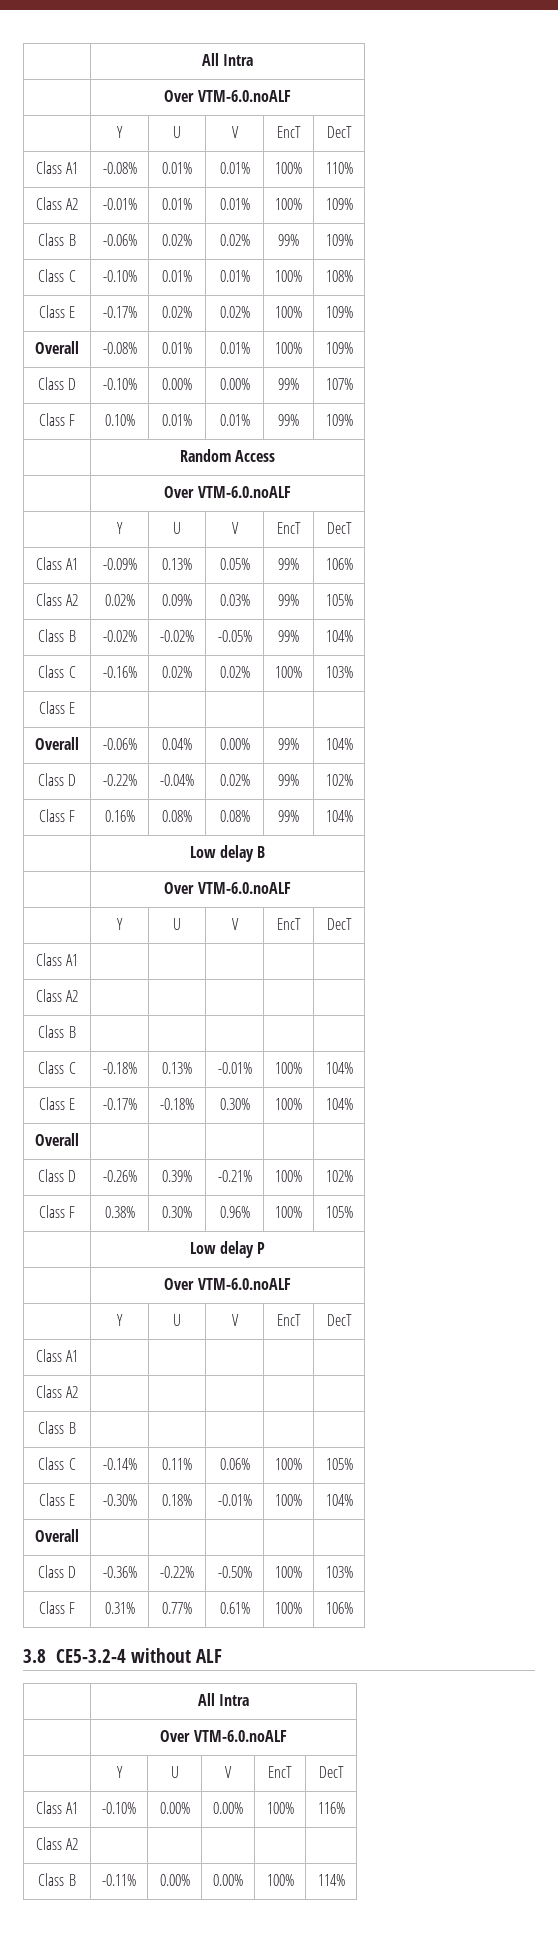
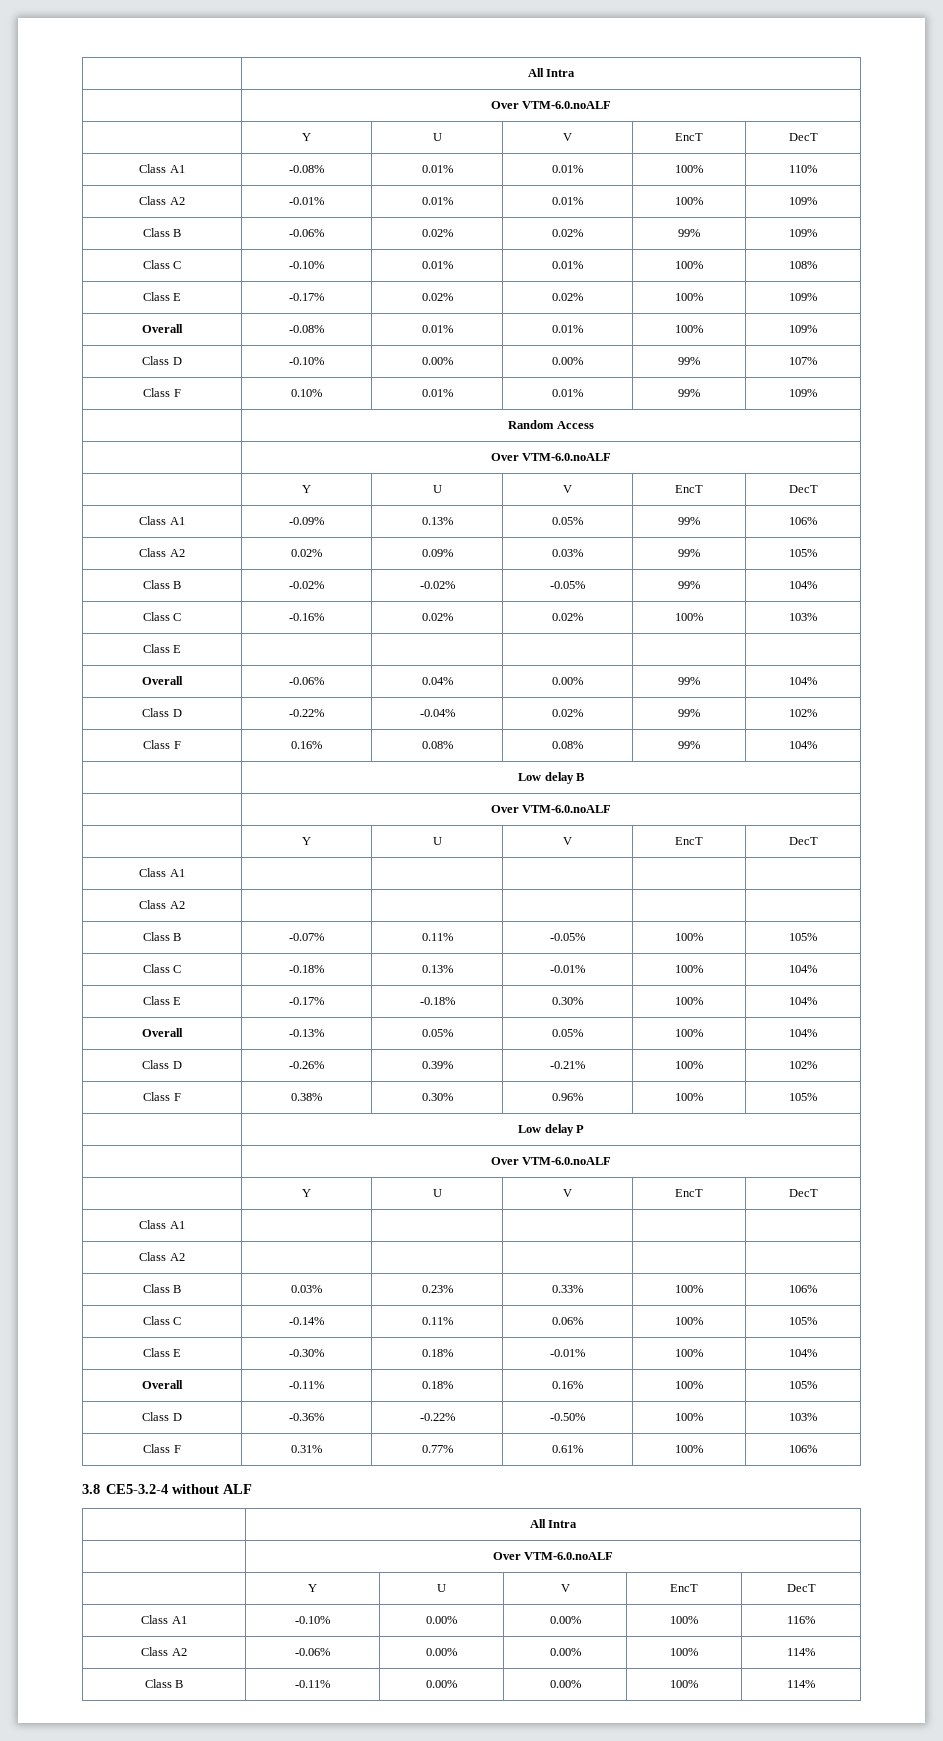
(76, 1032) | | | | -> [289,933,324,941] [421,933,453,941] [550,933,585,941] [675,933,703,941] [789,933,817,941] -0.07% | 0.11% | -0.05% | 100% | 105%
(79, 1139) | | | | -> [289,1029,324,1037] [421,1029,453,1037] [552,1029,583,1037] [675,1029,703,1037] [789,1029,817,1037] -0.13% | 0.05% | 0.05% | 100% | 104%
(76, 1428) | | | | -> [291,1285,322,1293] [421,1285,453,1293] [552,1285,583,1293] [675,1285,703,1293] [789,1285,817,1293] 0.03% | 0.23% | 0.33% | 100% | 106%
(79, 1535) | | | | -> [289,1381,324,1389] [421,1381,453,1389] [552,1381,583,1389] [675,1381,703,1389] [789,1381,817,1389] -0.11% | 0.18% | 0.16% | 100% | 105%
(79, 1844) | | | | -> [295,1648,330,1656] [426,1648,458,1656] [549,1648,581,1656] [670,1648,698,1656] [787,1648,815,1656] -0.06% | 0.00% | 0.00% | 100% | 114%

